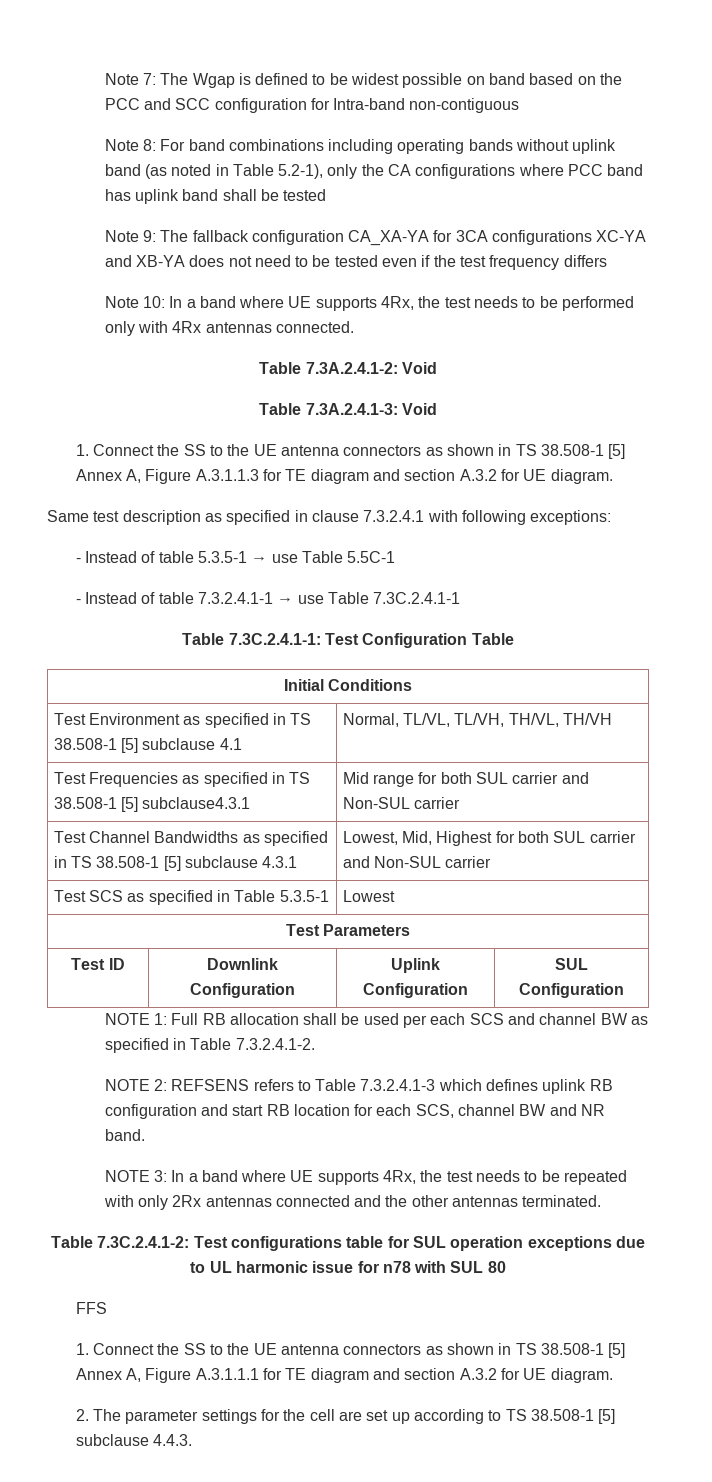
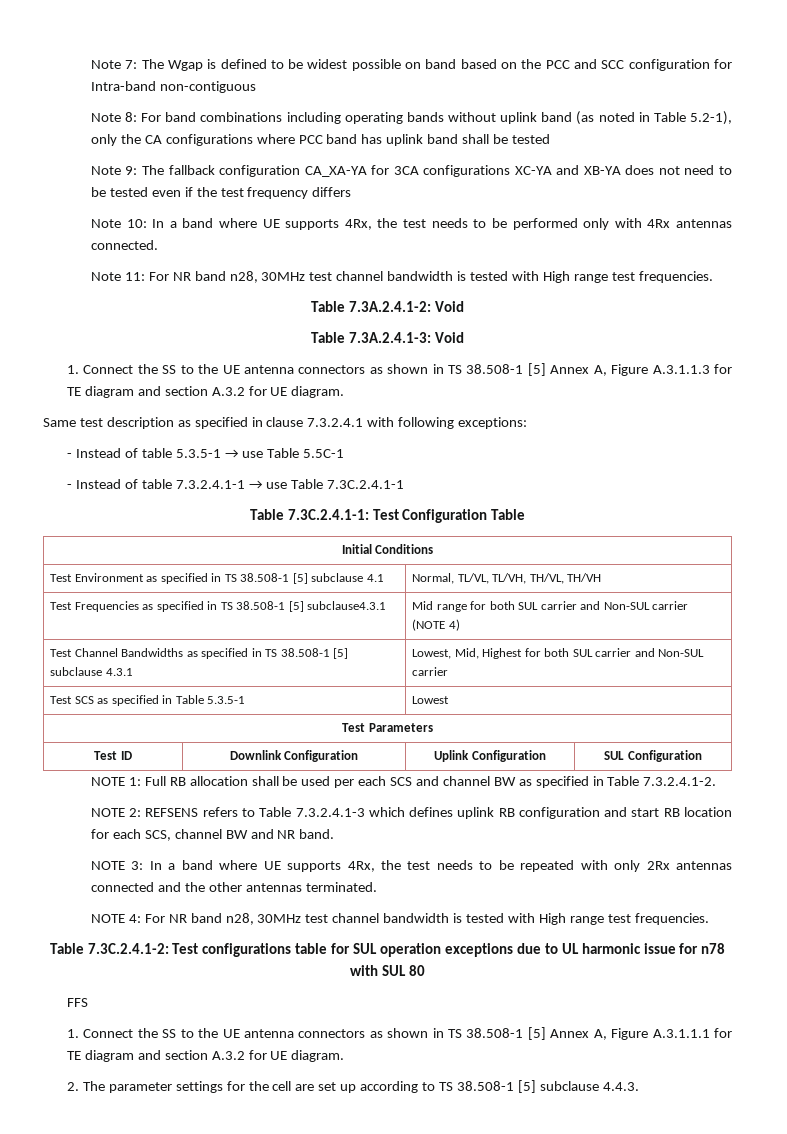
(354, 327) none -> [90,271,713,283] // Note 11: For NR band n28, 30MHz test channel bandwidth is tested with High range test frequencies.
(461, 803) none -> [412,619,460,631] (NOTE 4)
(602, 1201) none -> [90,913,709,925] // NOTE 4: For NR band n28, 30MHz test channel bandwidth is tested with High range test frequencies.

